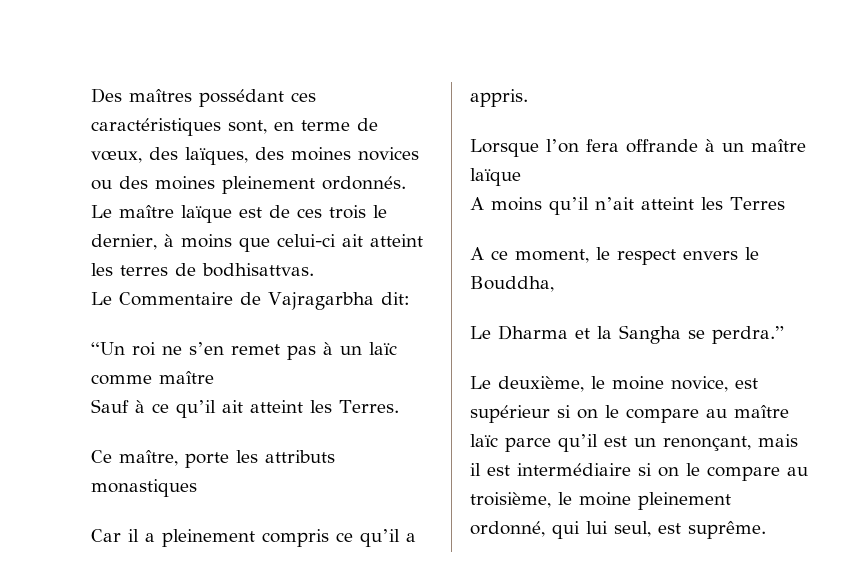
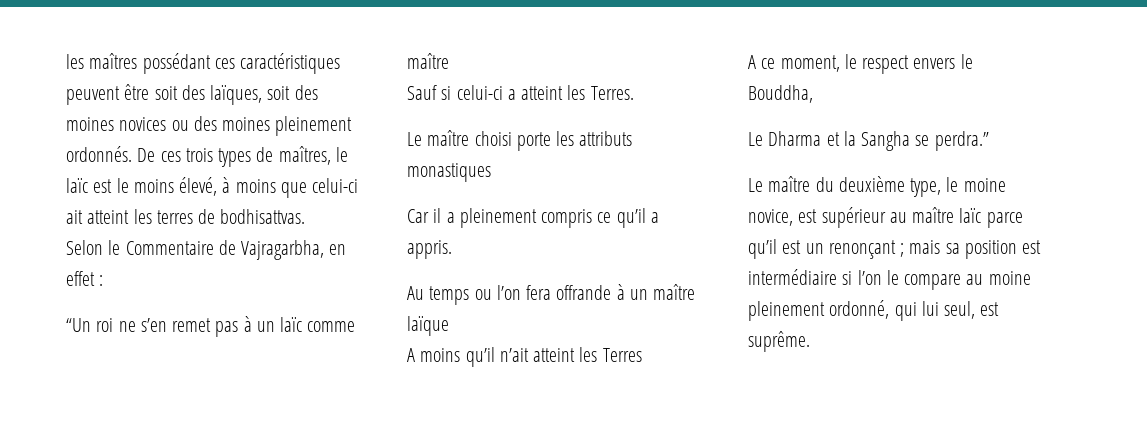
[91,88,122,103] Des -> [66,54,84,69] les
[228,118,378,134] [91,151,142,163] sont, en terme de vœux, -> [66,84,178,105] peuvent être soit
(248, 156) none -> [267,86,291,100] soit
[91,205,387,223] [91,234,157,250] Le maître laïque est de ces trois le dernier, -> [137,146,348,167] [66,177,218,196] De ces trois types de maîtres, le laïc est le moins élevé,
[91,292,410,310] Le Commentaire de Vajragarbha dit: -> [66,240,347,260] [66,271,104,286] Selon le Commentaire de Vajragarbha, en effet :
[135,400,243,418] à ce qu’il ait -> [441,85,516,100] si celui-ci a
[91,450,178,466] Ce maître, -> [407,130,512,146] Le maître choisi
[470,139,539,157] Lorsque -> [407,286,492,305] Au temps ou
[498,376,584,392] deuxième, -> [768,176,942,197] maître du deuxième type,
[557,405,699,423] si on le compare -> (886, 217) none
[663,434,798,451] [470,463,481,476] renonçant, mais il -> [828,240,1017,259] renonçant ; mais sa position
[658,463,808,481] [470,492,572,508] on le compare au troisième, le -> [857,270,984,290] l’on le compare au

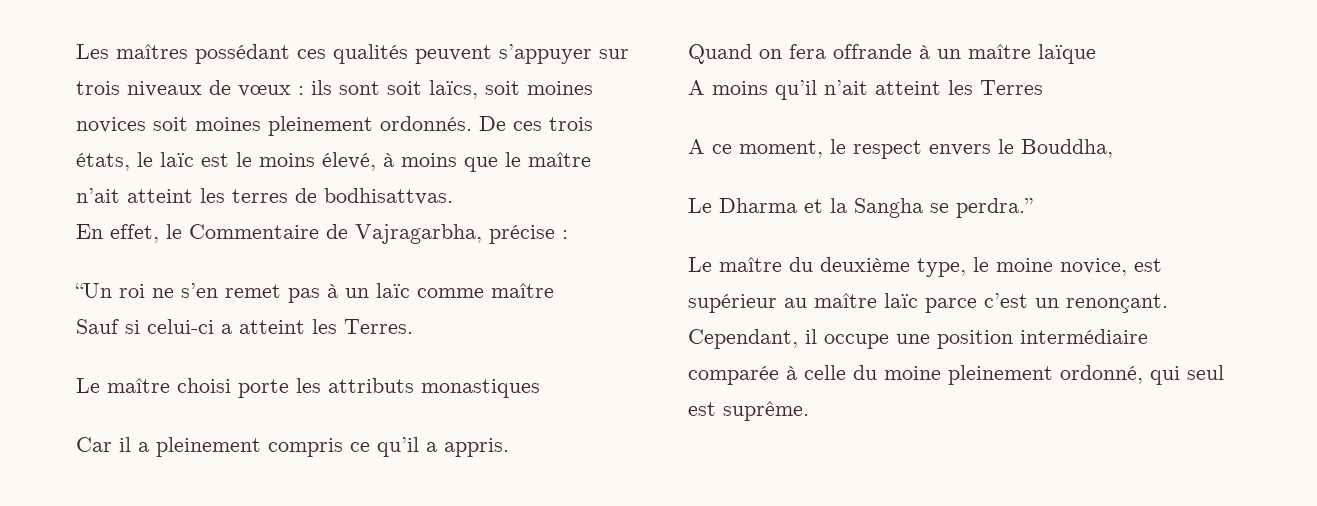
[66,54,84,69] les -> [76,44,109,59] Les
[240,53,341,74] [66,84,318,105] [66,116,217,131] caractéristiques peuvent être soit des laïques, soit des moines novices ou des -> [333,44,629,64] [76,80,593,99] [76,117,188,133] qualités peuvent s’appuyer sur trois niveaux de vœux : ils sont soit laïcs, soit moines novices soit
[218,146,331,167] types de maîtres, -> [76,153,130,171] états,
[312,178,359,193] [66,210,83,224] celui-ci ait -> [505,152,591,167] [76,188,120,203] le maître n’ait
[66,240,103,255] Selon -> [76,224,159,243] En effet,
[329,244,347,255] [66,271,95,286] en effet -> [489,225,555,244] précise
[407,285,521,305] Au temps ou l’on -> [688,44,782,64] Quand on
[748,239,1042,259] [748,269,984,290] qu’il est un renonçant ; mais sa position est intermédiaire si l’on le compare au -> [984,293,1168,313] [688,329,1148,349] [688,365,877,385] c’est un renonçant. Cependant, il occupe une position intermédiaire comparée à celle du
[921,301,976,319] lui seul, -> [1187,365,1224,380] seul

